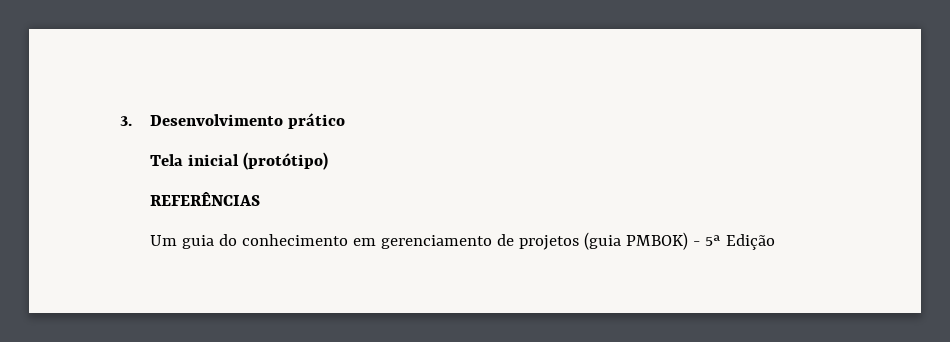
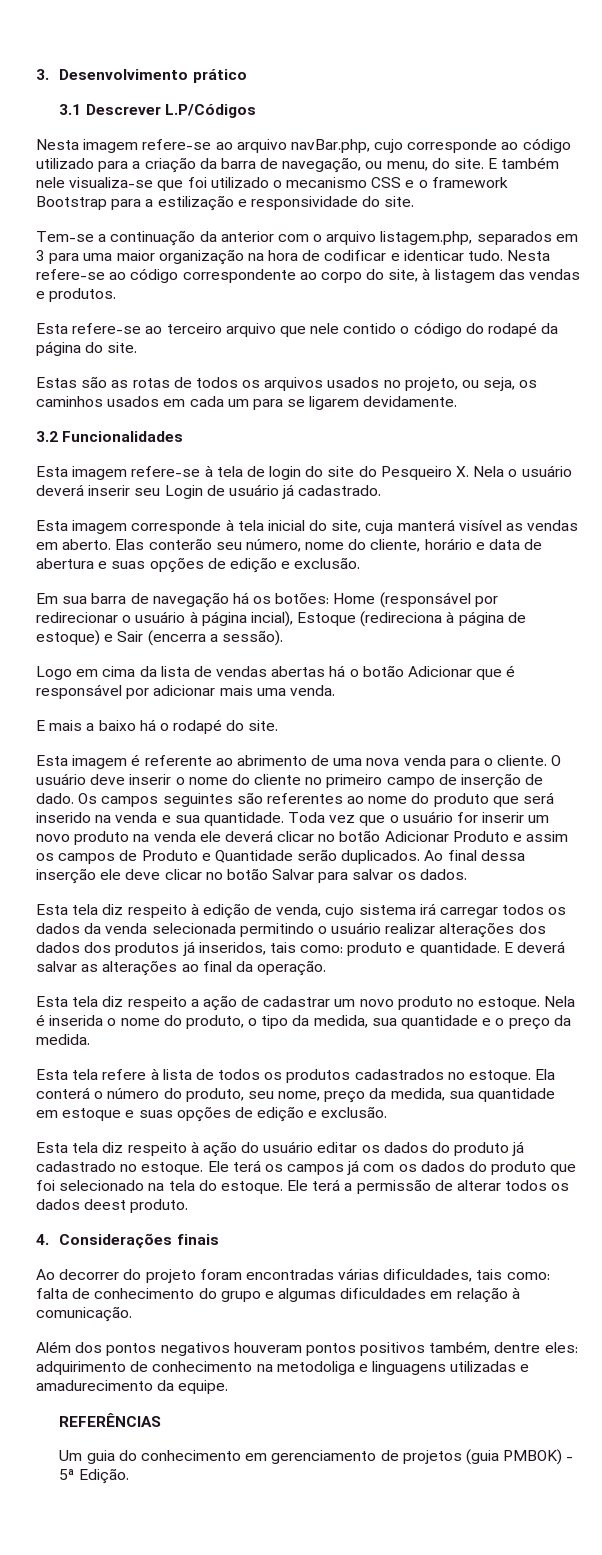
[149,152,328,170] Tela inicial (protótipo) -> [59,104,256,118] [36,138,571,153] [36,157,560,173] [36,177,508,191] [36,195,415,211] [36,230,578,246] [36,249,551,265] [36,268,581,283] [36,288,117,302] [36,322,559,337] [36,341,138,356] [36,376,538,391] [36,396,458,410] [36,431,184,442] [36,465,572,480] [36,484,382,499] [36,519,579,534] [36,538,543,552] [36,557,361,573] [36,592,498,608] [36,611,526,627] [36,630,283,646] [36,665,516,680] [36,684,335,699] [36,719,279,734] [36,754,562,769] [36,773,544,789] [36,792,555,807] [36,811,550,826] [36,830,569,845] [36,849,525,864] [36,868,467,884] [36,903,567,919] [36,922,546,938] [36,941,566,956] [36,960,327,976] [36,995,576,1011] [36,1014,571,1030] [36,1034,90,1045] [36,1068,556,1083] [36,1087,556,1103] [36,1106,388,1122] [36,1141,525,1157] [36,1160,577,1175] [36,1179,570,1194] [36,1199,189,1213] [36,1233,219,1248] [36,1268,550,1283] [36,1287,520,1303] [36,1306,132,1322] [36,1341,578,1356] [36,1361,530,1375] [36,1380,229,1394] 3.1 Descrever L.P/Códigos // Nesta imagem refere-se ao arquivo navBar.php, cujo corresponde ao código utilizado para a criação da barra de navegação, ou menu, do site. E também nele visualiza-se que foi utilizado o mecanismo CSS e o framework Bootstrap para a estilização e responsividade do site. // Tem-se a continuação da anterior com o arquivo listagem.php, separados em 3 para uma maior organização na hora de codificar e identicar tudo. Nesta refere-se ao código correspondente ao corpo do site, à listagem das vendas e produtos. // Esta refere-se ao terceiro arquivo que nele contido o código do rodapé da página do site. // Estas são as rotas de todos os arquivos usados no projeto, ou seja, os caminhos usados em cada um para se ligarem devidamente. // 3.2 Funcionalidades // Esta imagem refere-se à tela de login do site do Pesqueiro X. Nela o usuário deverá inserir seu Login de usuário já cadastrado. // Esta imagem corresponde à tela inicial do site, cuja manterá visível as vendas em aberto. Elas conterão seu número, nome do cliente, horário e data de abertura e suas opções de edição e exclusão. // Em sua barra de navegação há os botões: Home (responsável por redirecionar o usuário à página incial), Estoque (redireciona à página de estoque) e Sair (encerra a sessão). // Logo em cima da lista de vendas abertas há o botão Adicionar que é responsável por adicionar mais uma venda. // E mais a baixo há o rodapé do site. // Esta imagem é referente ao abrimento de uma nova venda para o cliente. O usuário deve inserir o nome do cliente no primeiro campo de inserção de dado. Os campos seguintes são referentes ao nome do produto que será inserido na venda e sua quantidade. Toda vez que o usuário for inserir um novo produto na venda ele deverá clicar no botão Adicionar Produto e assim os campos de Produto e Quantidade serão duplicados. Ao final dessa inserção ele deve clicar no botão Salvar para salvar os dados. // Esta tela diz respeito à edição de venda, cujo sistema irá carregar todos os dados da venda selecionada permitindo o usuário realizar alterações dos dados dos produtos já inseridos, tais como: produto e quantidade. E deverá salvar as alterações ao final da operação. // Esta tela diz respeito a ação de cadastrar um novo produto no estoque. Nela é inserida o nome do produto, o tipo da medida, sua quantidade e o preço da medida. // Esta tela refere à lista de todos os produtos cadastrados no estoque. Ela conterá o número do produto, seu nome, preço da medida, sua quantidade em estoque e suas opções de edição e exclusão. // Esta tela diz respeito à ação do usuário editar os dados do produto já cadastrado no estoque. Ele terá os campos já com os dados do produto que foi selecionado na tela do estoque. Ele terá a permissão de alterar todos os dados deest produto. // 4. Considerações finais // Ao decorrer do projeto foram encontradas várias dificuldades, tais como: falta de conhecimento do grupo e algumas dificuldades em relação à comunicação. // Além dos pontos negativos houveram pontos positivos também, dentre eles: adquirimento de conhecimento na metodoliga e linguagens utilizadas e amadurecimento da equipe.
[725,234,775,250] Edição -> [78,1468,129,1484] Edição.

